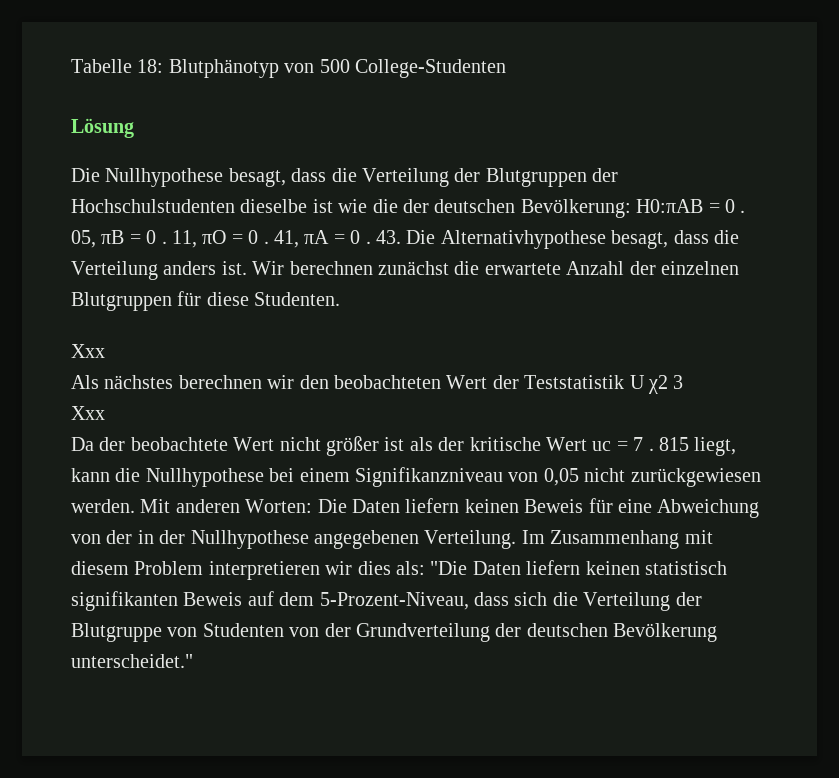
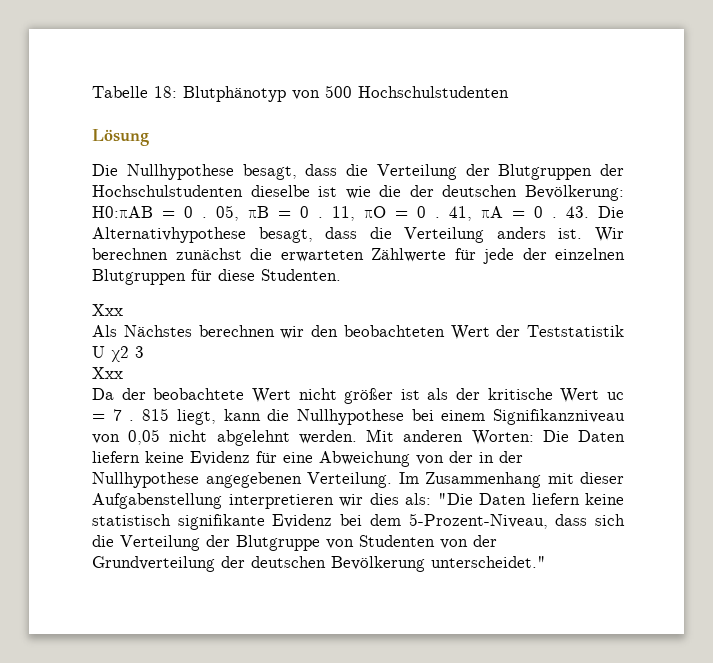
[355,59,506,78] College-Studenten -> [358,86,509,98] Hochschulstudenten
[484,261,625,275] erwartete Anzahl -> [280,248,514,264] erwarteten Zählwerte für jede
[104,375,174,389] nächstes -> [123,325,192,337] Nächstes
[630,468,761,487] zurückgewiesen -> [216,430,290,446] abgelehnt
[464,499,584,513] keinen Beweis -> [145,451,250,465] keine Evidenz
[71,561,204,575] diesem Problem -> [580,472,624,484] [92,493,222,509] dieser Aufgabenstellung
[585,561,727,575] [71,591,274,611] keinen statistisch signifikanten Beweis auf -> [585,493,624,505] [92,514,363,530] keine statistisch signifikante Evidenz bei

